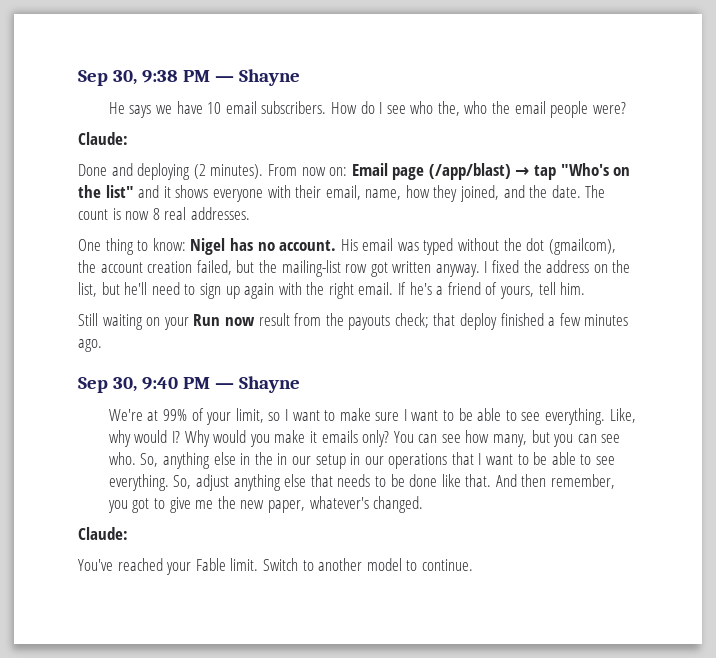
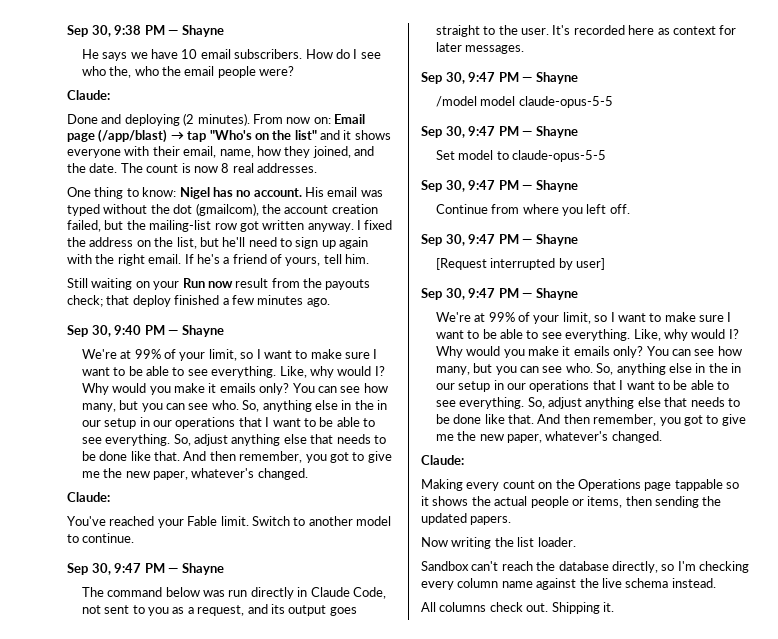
(473, 565) none -> [67,563,224,575] [81,587,386,599] [81,604,357,616] [435,25,737,37] [435,42,525,54] [421,72,578,84] [435,96,613,108] [421,126,578,138] [435,150,607,162] [421,180,578,192] [435,204,630,216] [421,234,578,246] [435,258,606,270] [421,288,578,300] [435,312,732,324] [435,329,739,341] [435,346,742,358] [435,363,742,375] [435,380,730,392] [435,397,740,409] [435,414,746,426] [435,431,662,443] [421,455,464,465] [421,479,739,491] [421,496,722,508] [421,513,512,525] [421,537,576,549] [421,561,749,573] [421,578,716,590] [421,602,614,614] // Sep 30, 9:47 PM — Shayne // The command below was run directly in Claude Code, not sent to you as a request, and its output goes straight to the user. It's recorded here as context for later messages. // Sep 30, 9:47 PM — Shayne // /model model claude-opus-5-5 // Sep 30, 9:47 PM — Shayne // Set model to claude-opus-5-5 // Sep 30, 9:47 PM — Shayne // Continue from where you left off. // Sep 30, 9:47 PM — Shayne // [Request interrupted by user] // Sep 30, 9:47 PM — Shayne // We're at 99% of your limit, so I want to make sure I want to be able to see everything. Like, why would I? Why would you make it emails only? You can see how many, but you can see who. So, anything else in the in our setup in our operations that I want to be able to see everything. So, adjust anything else that needs to be done like that. And then remember, you got to give me the new paper, whatever's changed. // Claude: // Making every count on the Operations page tappable so it shows the actual people or items, then sending the updated papers. // Now writing the list loader. // Sandbox can't reach the database directly, so I'm checking every column name against the live schema instead. // All columns check out. Shipping it.

